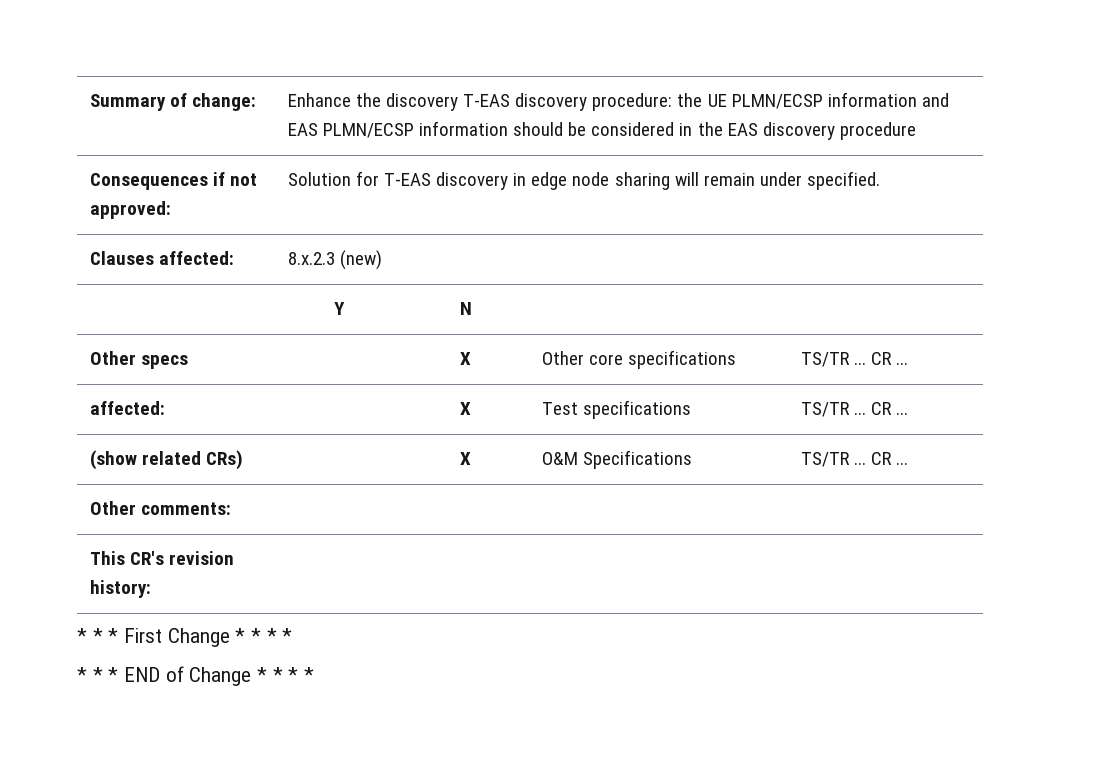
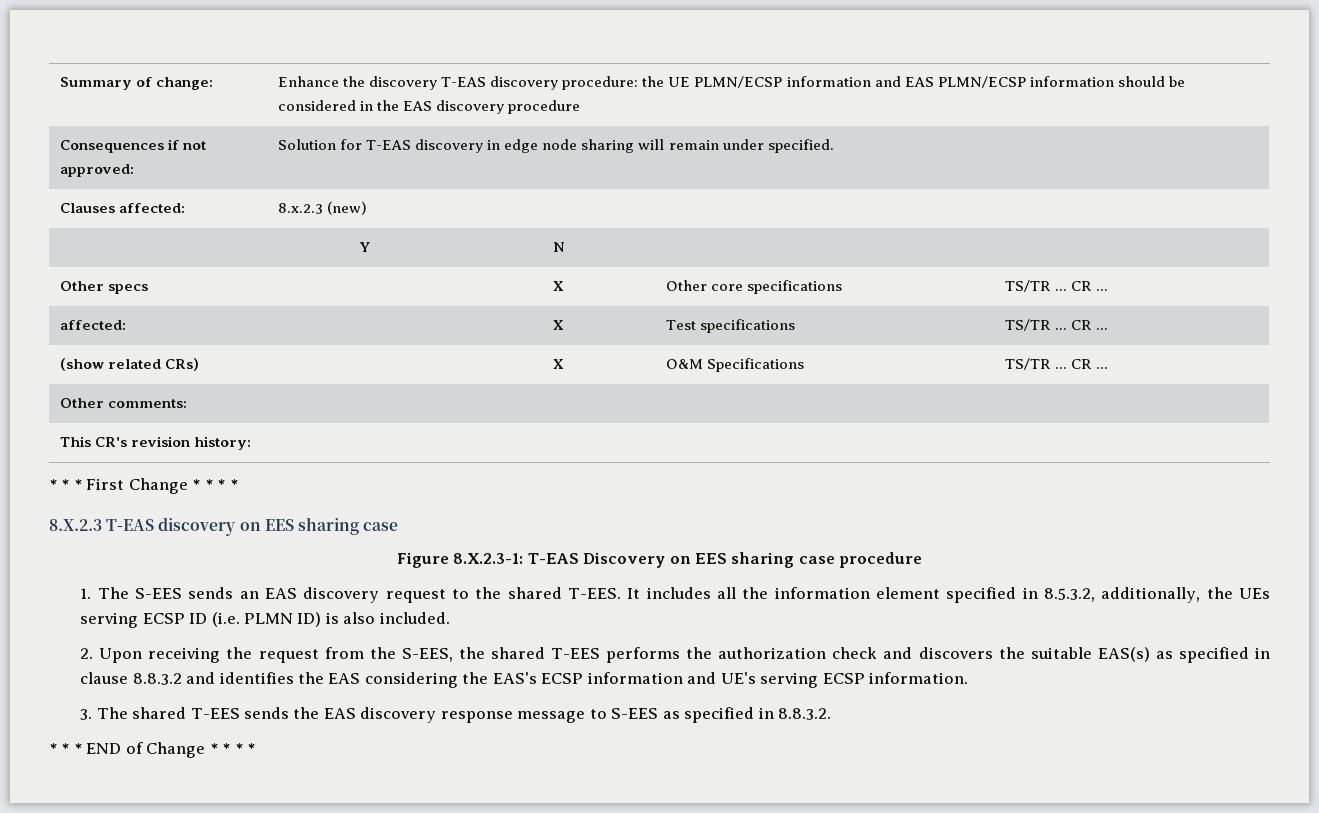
(293, 635) none -> [49,517,399,536] [396,552,923,568] [80,587,1271,603] [80,612,450,628] [80,647,1270,663] [80,672,969,688] [80,707,832,723] // 8.X.2.3 T-EAS discovery on EES sharing case // Figure 8.X.2.3-1: T-EAS Discovery on EES sharing case procedure // 1. The S-EES sends an EAS discovery request to the shared T-EES. It includes all the information element specified in 8.5.3.2, additionally, the UEs serving ECSP ID (i.e. PLMN ID) is also included. // 2. Upon receiving the request from the S-EES, the shared T-EES performs the authorization check and discovers the suitable EAS(s) as specified in clause 8.8.3.2 and identifies the EAS considering the EAS's ECSP information and UE's serving ECSP information. // 3. The shared T-EES sends the EAS discovery response message to S-EES as specified in 8.8.3.2.

